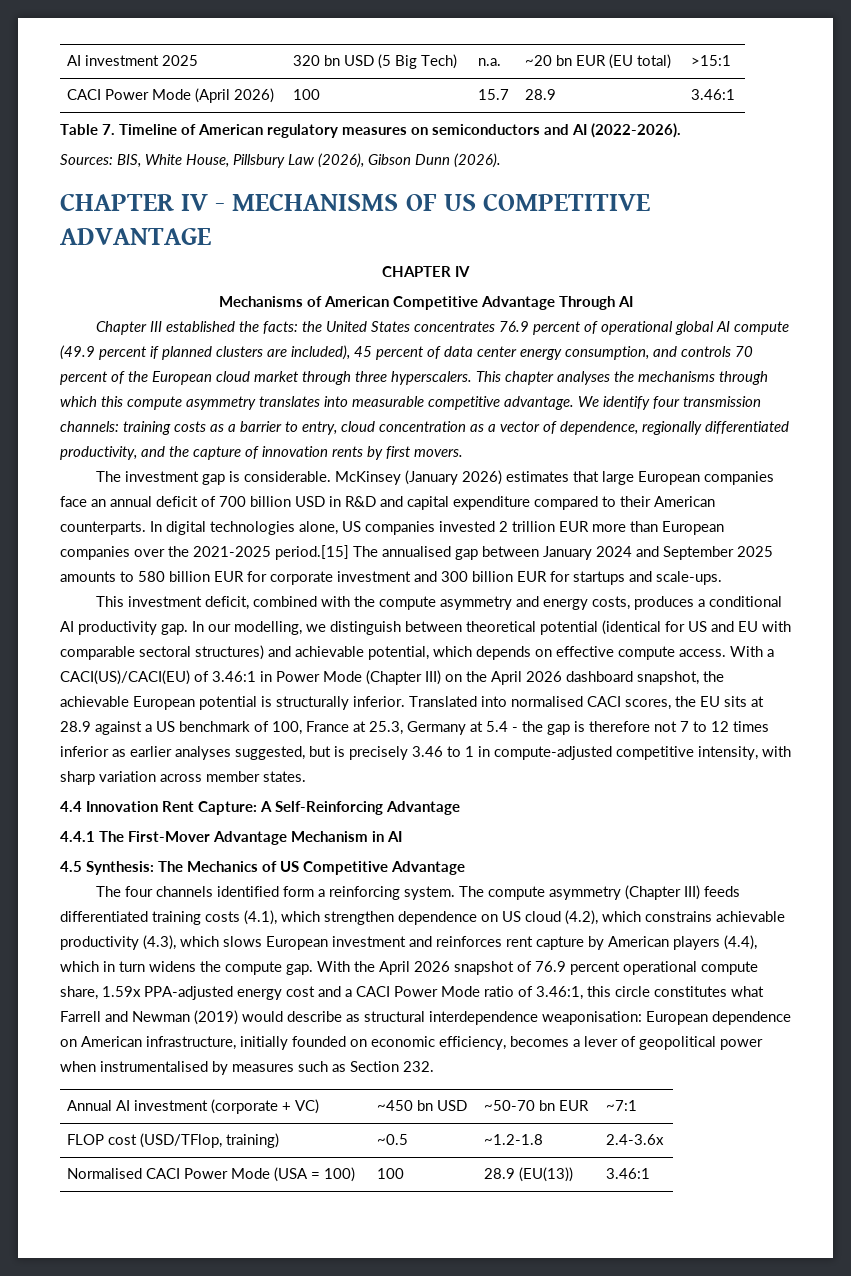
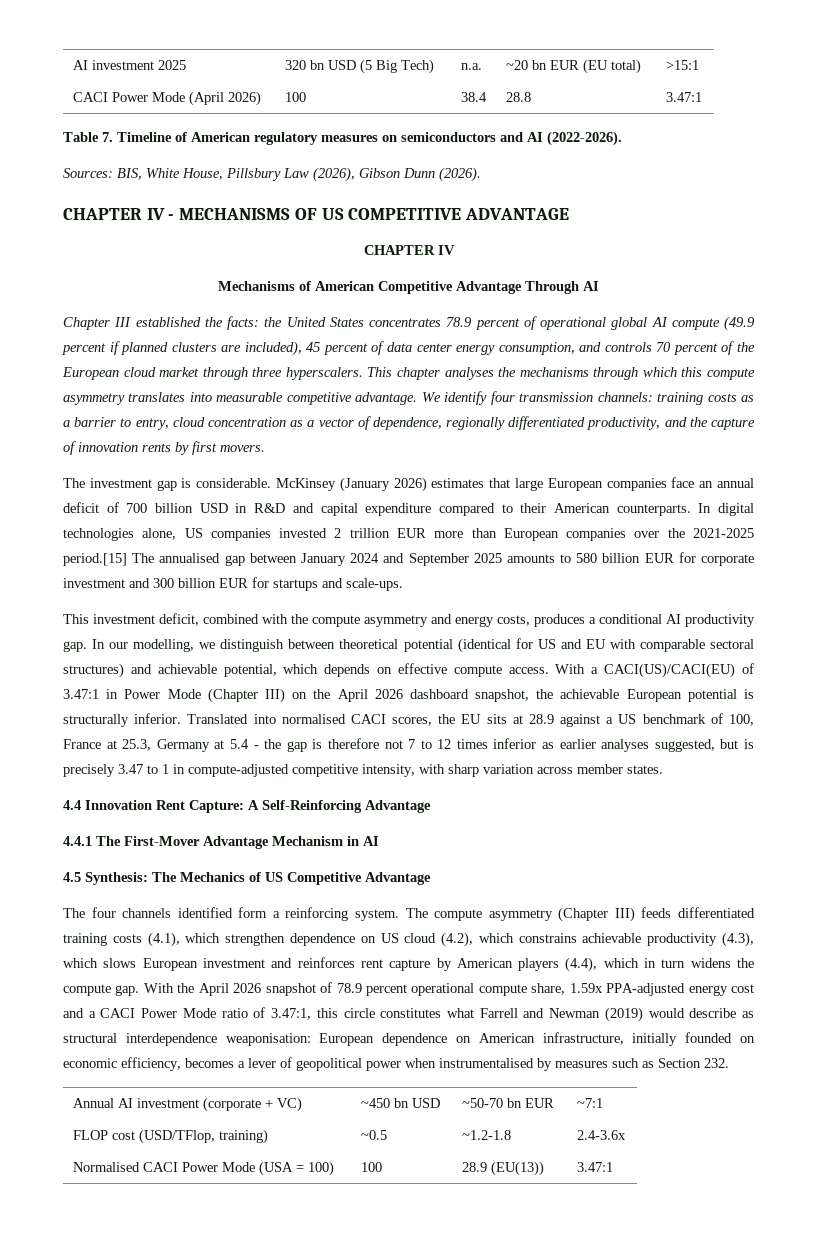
[478,89,510,100] [525,89,557,100] [691,89,736,100] 15.7 | 28.9 | 3.46:1 -> [460,92,487,102] [505,92,531,102] [665,92,702,102] 38.4 | 28.8 | 3.47:1
[499,321,530,332] 76.9 -> [446,317,473,327] 78.9
[212,671,256,682] 3.46:1 -> [63,689,99,699] 3.47:1
[412,746,443,757] 3.46 -> [118,764,143,774] 3.47
[535,961,566,972] 76.9 -> [336,983,362,993] 78.9
[536,986,583,1000] 3.46:1, -> [271,1008,312,1020] 3.47:1,
[606,1168,651,1179] 3.46:1 -> [576,1162,613,1172] 3.47:1

